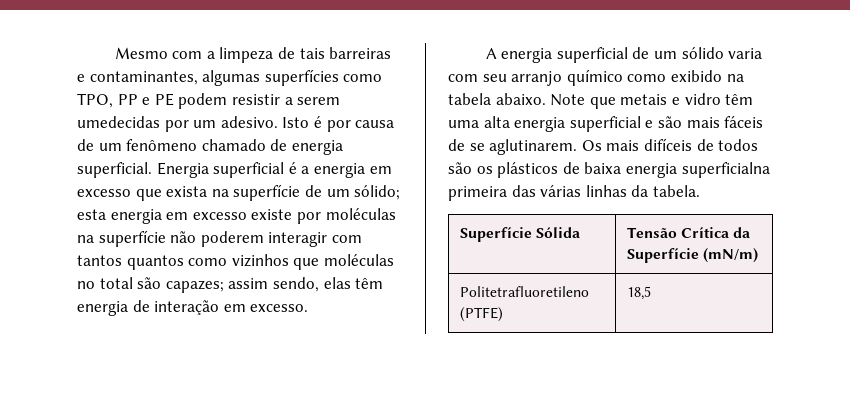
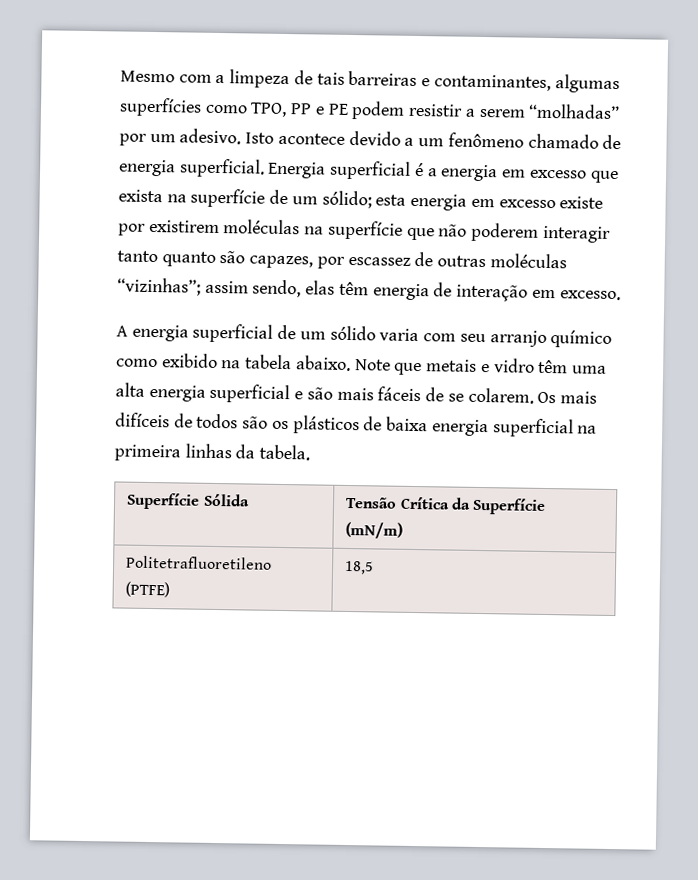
[77,116,160,128] umedecidas -> [528,103,621,120] “molhadas”
[313,116,395,132] [77,139,94,151] é por causa de -> [277,130,415,146] acontece devido a
(321, 218) none -> [148,219,220,234] existirem
(166, 238) none -> [406,227,435,241] que
[331,235,362,243] [77,254,394,270] [77,277,224,293] com tantos quantos como vizinhos que moléculas no total são capazes; -> [117,250,567,269] [117,277,201,296] tanto quanto são capazes, por escassez de outras moléculas “vizinhas”;
[489,139,578,155] aglutinarem. -> [467,387,534,404] colarem.
[681,162,770,178] [448,185,582,201] superficialna primeira das várias -> [492,418,598,438] [114,444,181,462] superficial na primeira

